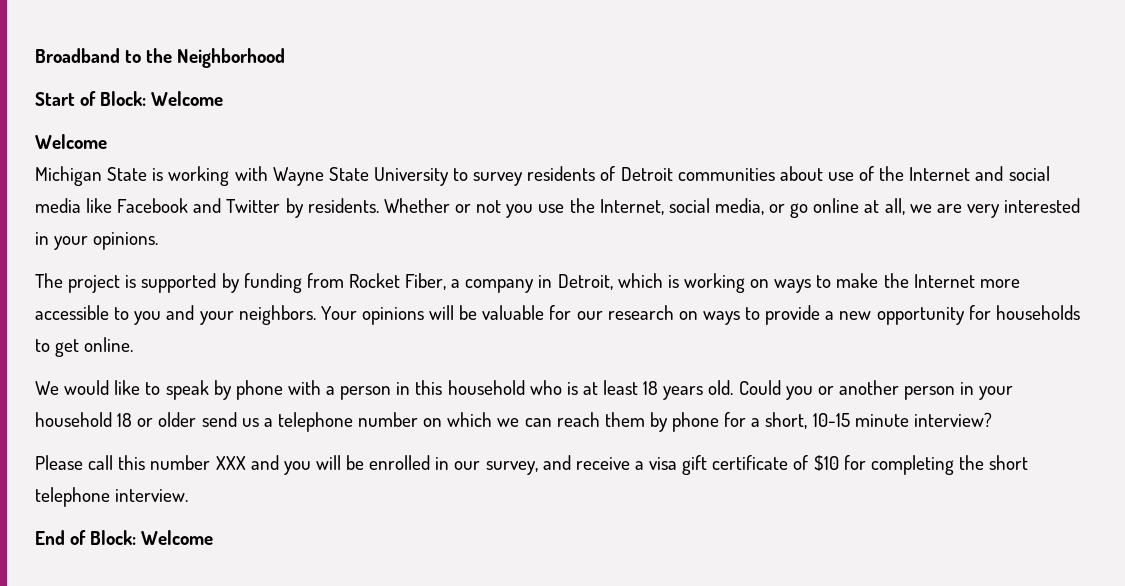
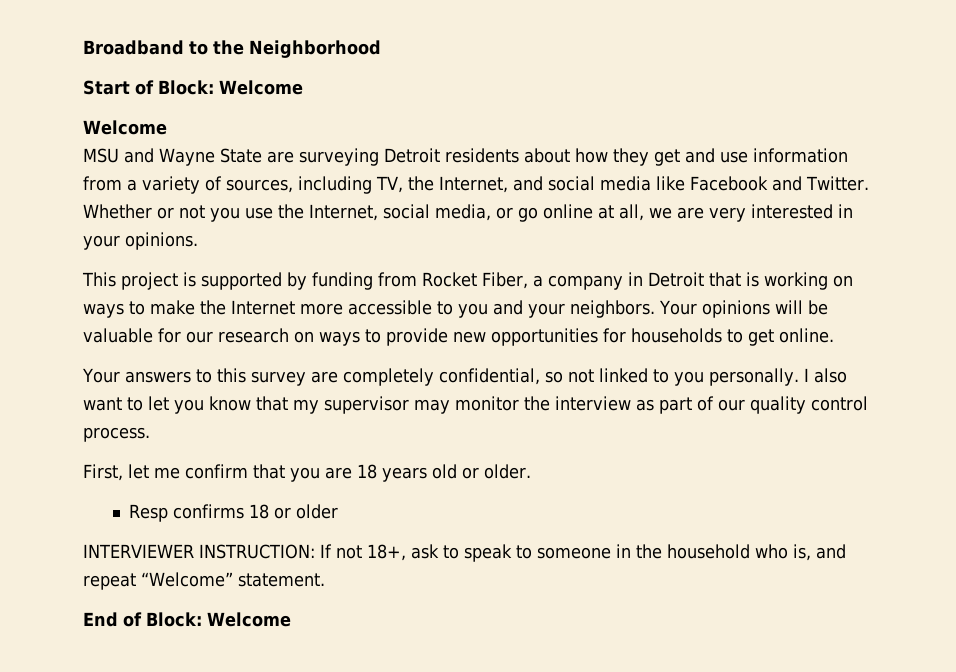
[35,166,971,186] Michigan State is working with Wayne State University to survey residents of Detroit communities about use of the Internet -> [83,148,848,166] [83,176,508,194] MSU and Wayne State are surveying Detroit residents about how they get and use information from a variety of sources, including TV, the Internet,
[226,198,379,218] Twitter by residents. -> [805,176,869,191] Twitter.
[35,273,63,288] The -> [82,272,116,287] This
[557,273,663,290] Detroit, which -> [647,272,741,287] Detroit that
[825,307,965,325] a new opportunity -> [453,328,598,346] new opportunities
[35,380,1014,400] [35,412,992,432] [35,455,1029,475] [35,487,189,507] We would like to speak by phone with a person in this household who is at least 18 years old. Could you or another person in your household 18 or older send us a telephone number on which we can reach them by phone for a short, 10-15 minute interview? // Please call this number XXX and you will be enrolled in our survey, and receive a visa gift certificate of $10 for completing the short telephone interview. -> [82,368,847,386] [83,396,868,414] [83,427,150,442] [83,464,531,482] [129,504,339,522] [83,544,846,562] [83,572,325,590] Your answers to this survey are completely confidential, so not linked to you personally. I also want to let you know that my supervisor may monitor the interview as part of our quality control process. // First, let me confirm that you are 18 years old or older. // Resp confirms 18 or older // INTERVIEWER INSTRUCTION: If not 18+, ask to speak to someone in the household who is, and repeat “Welcome” statement.

